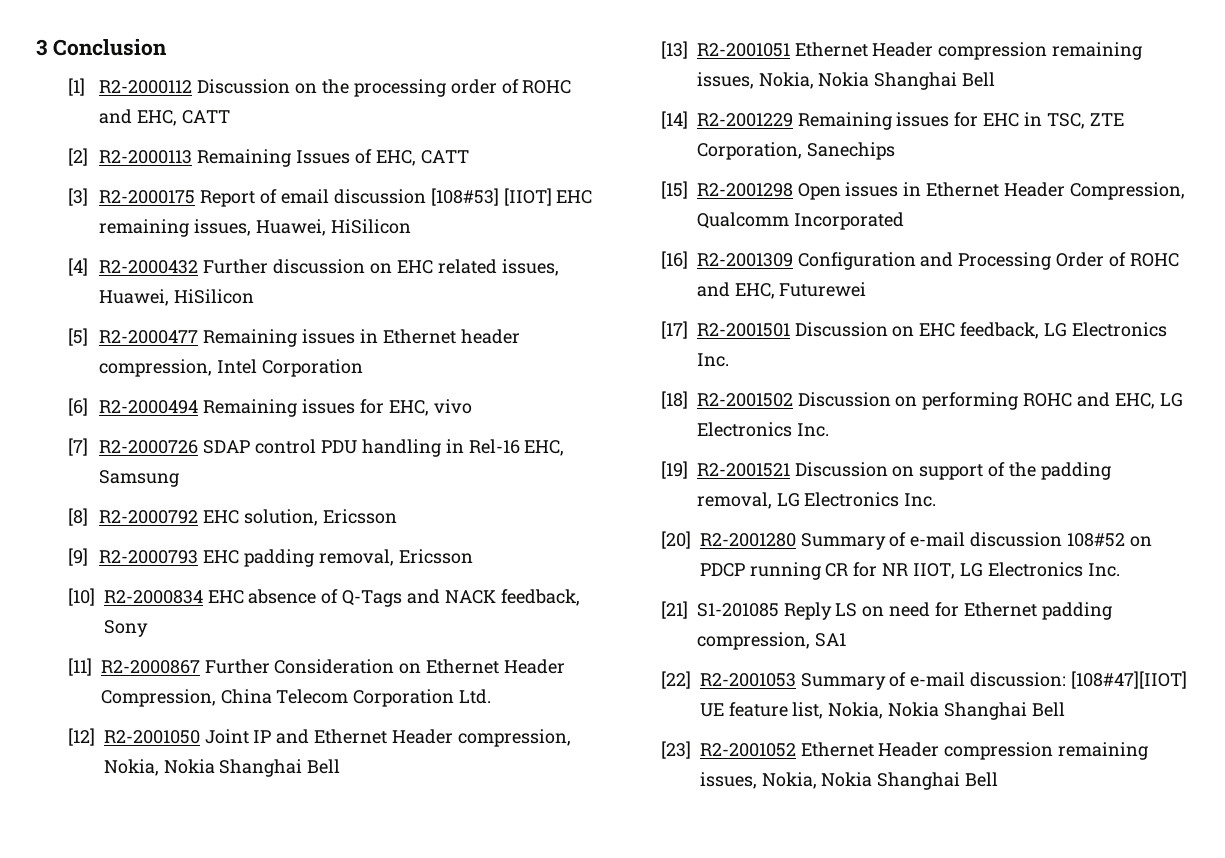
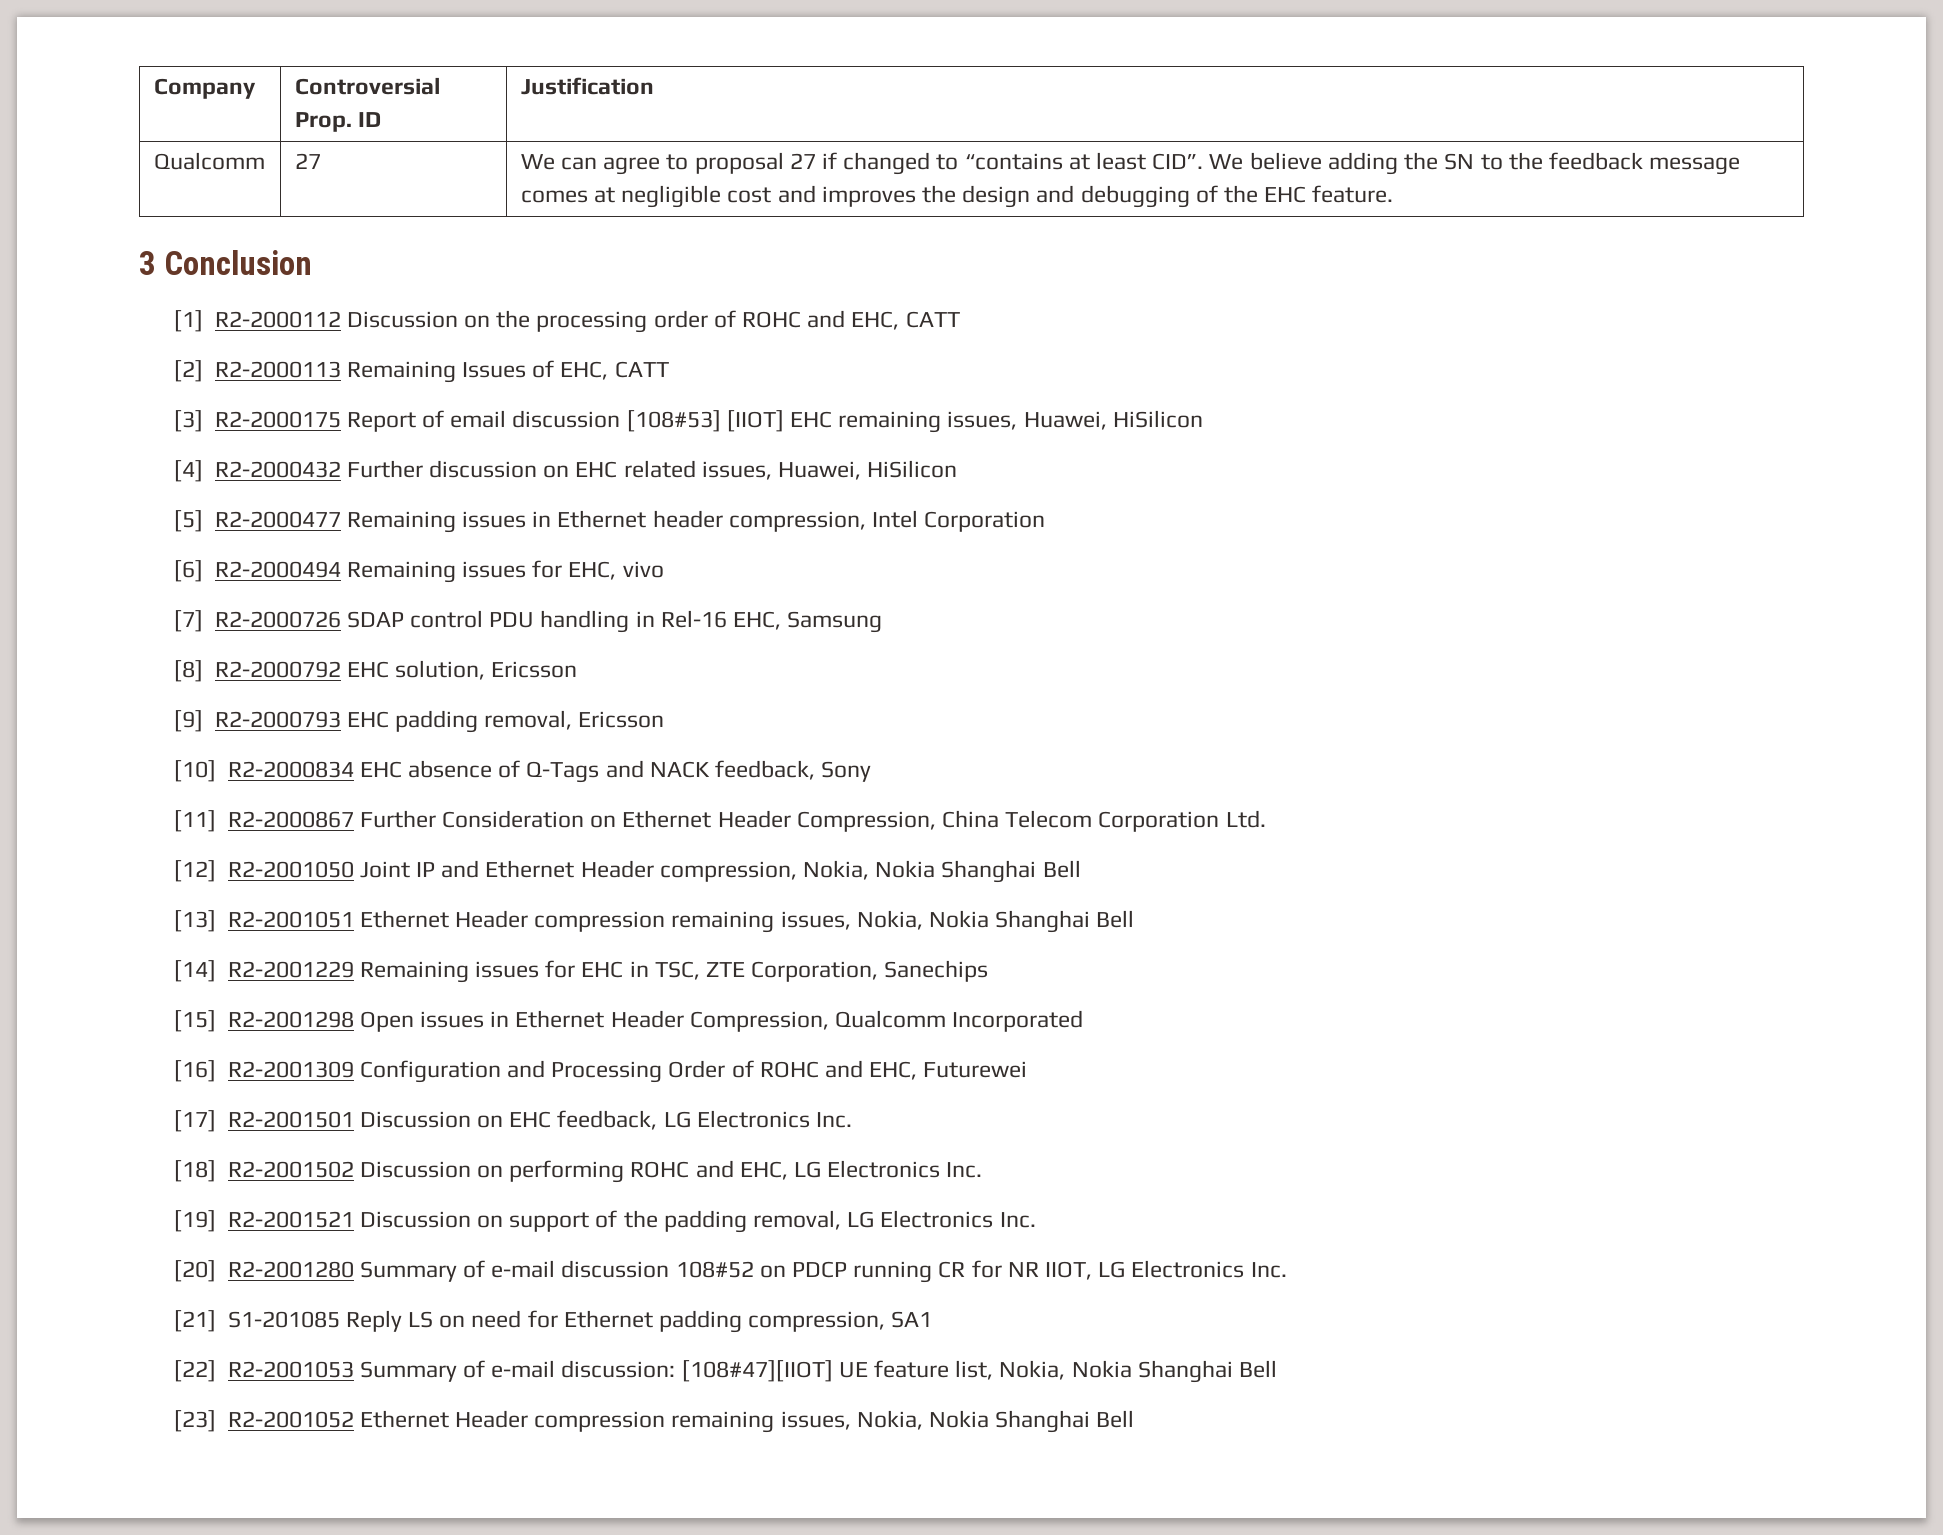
(36, 47) none -> [153,78,256,99] [294,77,440,95] [294,112,381,132] [520,77,654,95] [153,152,265,170] [294,153,321,169] [520,152,1741,175] [520,185,1394,208] Company | Controversial Prop. ID | Justification // Qualcomm | 27 | We can agree to proposal 27 if changed to “contains at least CID”. We believe adding the SN to the feedback message comes at negligible cost and improves the design and debugging of the EHC feature. //

